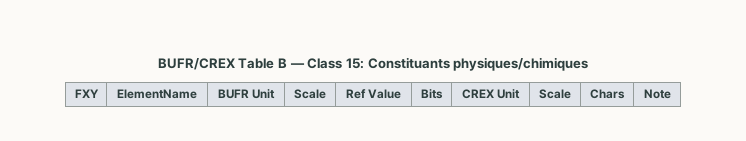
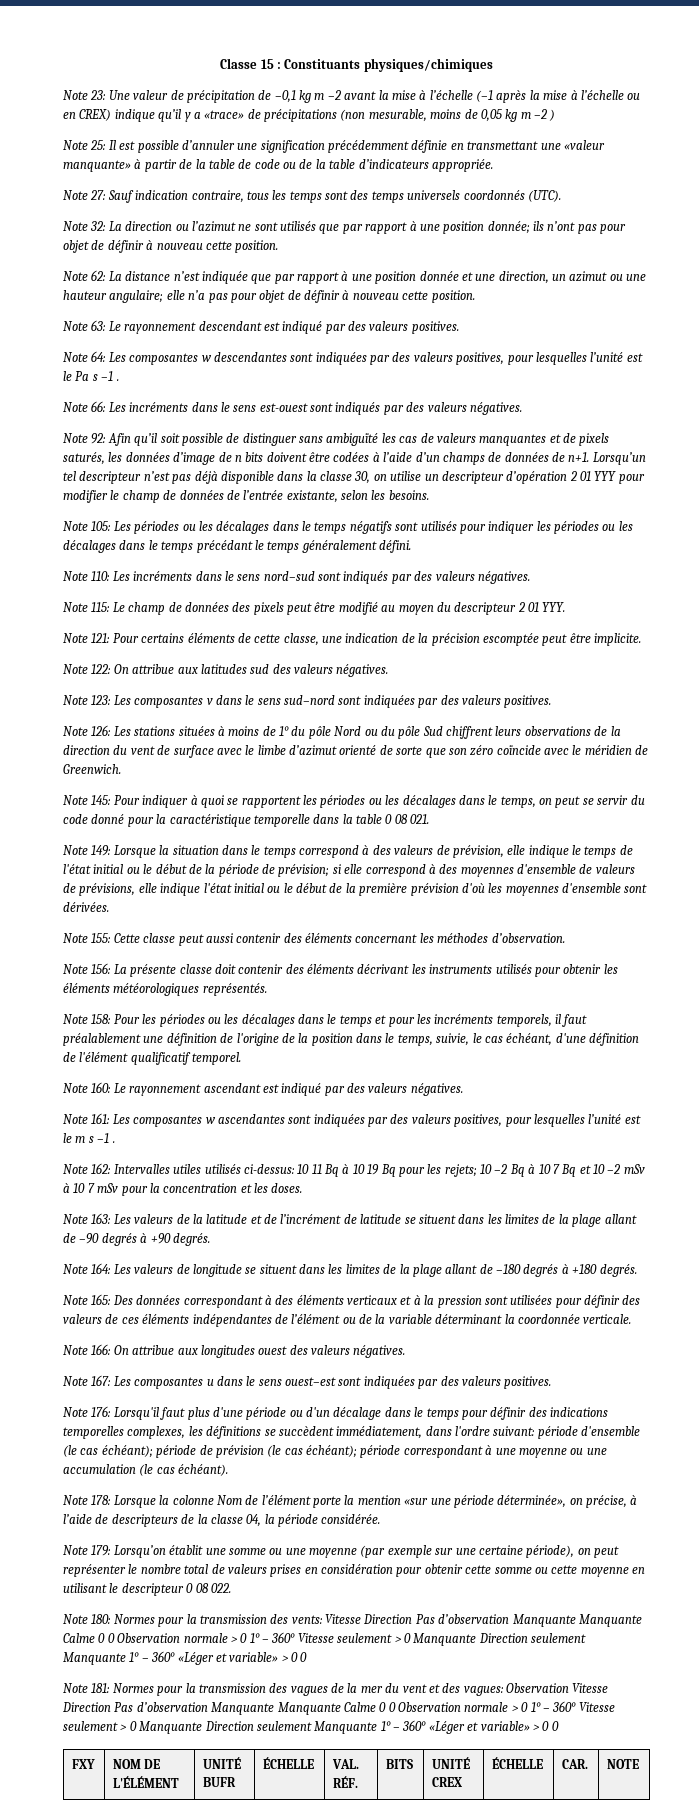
[157,57,589,71] [74,89,99,98] [117,89,197,99] [217,89,276,99] [294,89,326,99] [345,89,402,99] [421,89,443,99] [461,89,521,99] [539,89,571,99] [590,89,625,99] [643,89,671,99] BUFR/CREX Table B — Class 15: Constituants physiques/chimiques // FXY | ElementName | BUFR Unit | Scale | Ref Value | Bits | CREX Unit | Scale | Chars | Note -> [220,58,493,72] [63,90,641,103] [63,109,556,122] [63,140,605,153] [63,159,493,172] [63,190,561,203] [63,221,627,234] [63,240,279,253] [63,270,647,284] [63,290,475,303] [63,320,459,334] [63,351,643,365] [63,371,119,381] [63,401,522,415] [63,433,610,446] [63,452,646,465] [63,471,645,484] [63,490,429,503] [63,521,633,534] [63,540,411,553] [63,571,530,584] [63,602,566,615] [63,633,641,646] [63,664,389,677] [63,695,552,708] [63,725,621,739] [63,745,649,758] [63,764,121,774] [63,795,645,808] [63,814,430,827] [63,845,633,858] [63,864,635,877] [63,883,648,896] [63,902,109,912] [63,933,565,946] [63,963,618,977] [63,983,267,996] [63,1014,588,1027] [63,1033,639,1046] [63,1052,242,1065] [63,1082,463,1096] [63,1113,641,1127] [63,1133,115,1143] [63,1163,645,1177] [63,1183,303,1196] [63,1213,637,1227] [63,1233,210,1246] [63,1263,637,1277] [63,1294,641,1308] [63,1314,632,1327] [63,1344,406,1358] [63,1375,552,1389] [63,1406,608,1420] [63,1426,641,1439] [63,1445,607,1458] [63,1464,229,1476] [63,1495,638,1508] [63,1514,381,1527] [63,1545,619,1558] [63,1564,645,1577] [63,1583,231,1596] [63,1614,642,1627] [63,1632,586,1646] [63,1651,308,1665] [63,1683,609,1696] [62,1701,615,1715] [63,1720,559,1734] [71,1759,95,1769] [112,1759,161,1769] [112,1776,179,1788] [202,1757,241,1769] [202,1777,236,1787] [262,1757,314,1769] [331,1759,359,1769] [332,1776,358,1788] [385,1759,413,1769] [431,1757,470,1769] [431,1777,462,1787] [491,1757,543,1769] [561,1759,588,1769] [606,1759,639,1769] Classe 15 : Constituants physiques/chimiques // Note 23: Une valeur de précipitation de –0,1 kg m –2 avant la mise à l’échelle (–1 après la mise à l’échelle ou en CREX) indique qu’il y a «trace» de précipitations (non mesurable, moins de 0,05 kg m –2 ) // Note 25: Il est possible d’annuler une signification précédemment définie en transmettant une «valeur manquante» à partir de la table de code ou de la table d’indicateurs appropriée. // Note 27: Sauf indication contraire, tous les temps sont des temps universels coordonnés (UTC). // Note 32: La direction ou l’azimut ne sont utilisés que par rapport à une position donnée; ils n’ont pas pour objet de définir à nouveau cette position. // Note 62: La distance n’est indiquée que par rapport à une position donnée et une direction, un azimut ou une hauteur angulaire; elle n’a pas pour objet de définir à nouveau cette position. // Note 63: Le rayonnement descendant est indiqué par des valeurs positives. // Note 64: Les composantes w descendantes sont indiquées par des valeurs positives, pour lesquelles l’unité est le Pa s –1 . // Note 66: Les incréments dans le sens est-ouest sont indiqués par des valeurs négatives. // Note 92: Afin qu’il soit possible de distinguer sans ambiguïté les cas de valeurs manquantes et de pixels saturés, les données d’image de n bits doivent être codées à l’aide d’un champs de données de n+1. Lorsqu’un tel descripteur n’est pas déjà disponible dans la classe 30, on utilise un descripteur d’opération 2 01 YYY pour modifier le champ de données de l’entrée existante, selon les besoins. // Note 105: Les périodes ou les décalages dans le temps négatifs sont utilisés pour indiquer les périodes ou les décalages dans le temps précédant le temps généralement défini. // Note 110: Les incréments dans le sens nord–sud sont indiqués par des valeurs négatives. // Note 115: Le champ de données des pixels peut être modifié au moyen du descripteur 2 01 YYY. // Note 121: Pour certains éléments de cette classe, une indication de la précision escomptée peut être implicite. // Note 122: On attribue aux latitudes sud des valeurs négatives. // Note 123: Les composantes v dans le sens sud–nord sont indiquées par des valeurs positives. // Note 126: Les stations situées à moins de 1° du pôle Nord ou du pôle Sud chiffrent leurs observations de la direction du vent de surface avec le limbe d’azimut orienté de sorte que son zéro coïncide avec le méridien de Greenwich. // Note 145: Pour indiquer à quoi se rapportent les périodes ou les décalages dans le temps, on peut se servir du code donné pour la caractéristique temporelle dans la table 0 08 021. // Note 149: Lorsque la situation dans le temps correspond à des valeurs de prévision, elle indique le temps de l'état initial ou le début de la période de prévision; si elle correspond à des moyennes d'ensemble de valeurs de prévisions, elle indique l'état initial ou le début de la première prévision d'où les moyennes d'ensemble sont dérivées. // Note 155: Cette classe peut aussi contenir des éléments concernant les méthodes d’observation. // Note 156: La présente classe doit contenir des éléments décrivant les instruments utilisés pour obtenir les éléments météorologiques représentés. // Note 158: Pour les périodes ou les décalages dans le temps et pour les incréments temporels, il faut préalablement une définition de l'origine de la position dans le temps, suivie, le cas échéant, d'une définition de l'élément qualificatif temporel. // Note 160: Le rayonnement ascendant est indiqué par des valeurs négatives. // Note 161: Les composantes w ascendantes sont indiquées par des valeurs positives, pour lesquelles l’unité est le m s –1 . // Note 162: Intervalles utiles utilisés ci-dessus: 10 11 Bq à 10 19 Bq pour les rejets; 10 –2 Bq à 10 7 Bq et 10 –2 mSv à 10 7 mSv pour la concentration et les doses. // Note 163: Les valeurs de la latitude et de l’incrément de latitude se situent dans les limites de la plage allant de –90 degrés à +90 degrés. // Note 164: Les valeurs de longitude se situent dans les limites de la plage allant de –180 degrés à +180 degrés. // Note 165: Des données correspondant à des éléments verticaux et à la pression sont utilisées pour définir des valeurs de ces éléments indépendantes de l’élément ou de la variable déterminant la coordonnée verticale. // Note 166: On attribue aux longitudes ouest des valeurs négatives. // Note 167: Les composantes u dans le sens ouest–est sont indiquées par des valeurs positives. // Note 176: Lorsqu'il faut plus d'une période ou d'un décalage dans le temps pour définir des indications temporelles complexes, les définitions se succèdent immédiatement, dans l'ordre suivant: période d'ensemble (le cas échéant); période de prévision (le cas échéant); période correspondant à une moyenne ou une accumulation (le cas échéant). // Note 178: Lorsque la colonne Nom de l’élément porte la mention «sur une période déterminée», on précise, à l’aide de descripteurs de la classe 04, la période considérée. // Note 179: Lorsqu’on établit une somme ou une moyenne (par exemple sur une certaine période), on peut représenter le nombre total de valeurs prises en considération pour obtenir cette somme ou cette moyenne en utilisant le descripteur 0 08 022. // Note 180: Normes pour la transmission des vents: Vitesse Direction Pas d’observation Manquante Manquante Calme 0 0 Observation normale > 0 1° – 360° Vitesse seulement > 0 Manquante Direction seulement Manquante 1° – 360° «Léger et variable» > 0 0 // Note 181: Normes pour la transmission des vagues de la mer du vent et des vagues: Observation Vitesse Direction Pas d’observation Manquante Manquante Calme 0 0 Observation normale > 0 1° – 360° Vitesse seulement > 0 Manquante Direction seulement Manquante 1° – 360° «Léger et variable» > 0 0 // FXY | NOM DE L'ÉLÉMENT | UNITÉ BUFR | ÉCHELLE | VAL. RÉF. | BITS | UNITÉ CREX | ÉCHELLE | CAR. | NOTE

